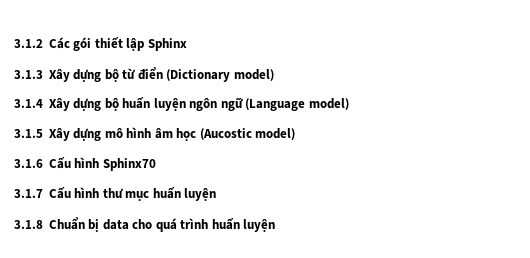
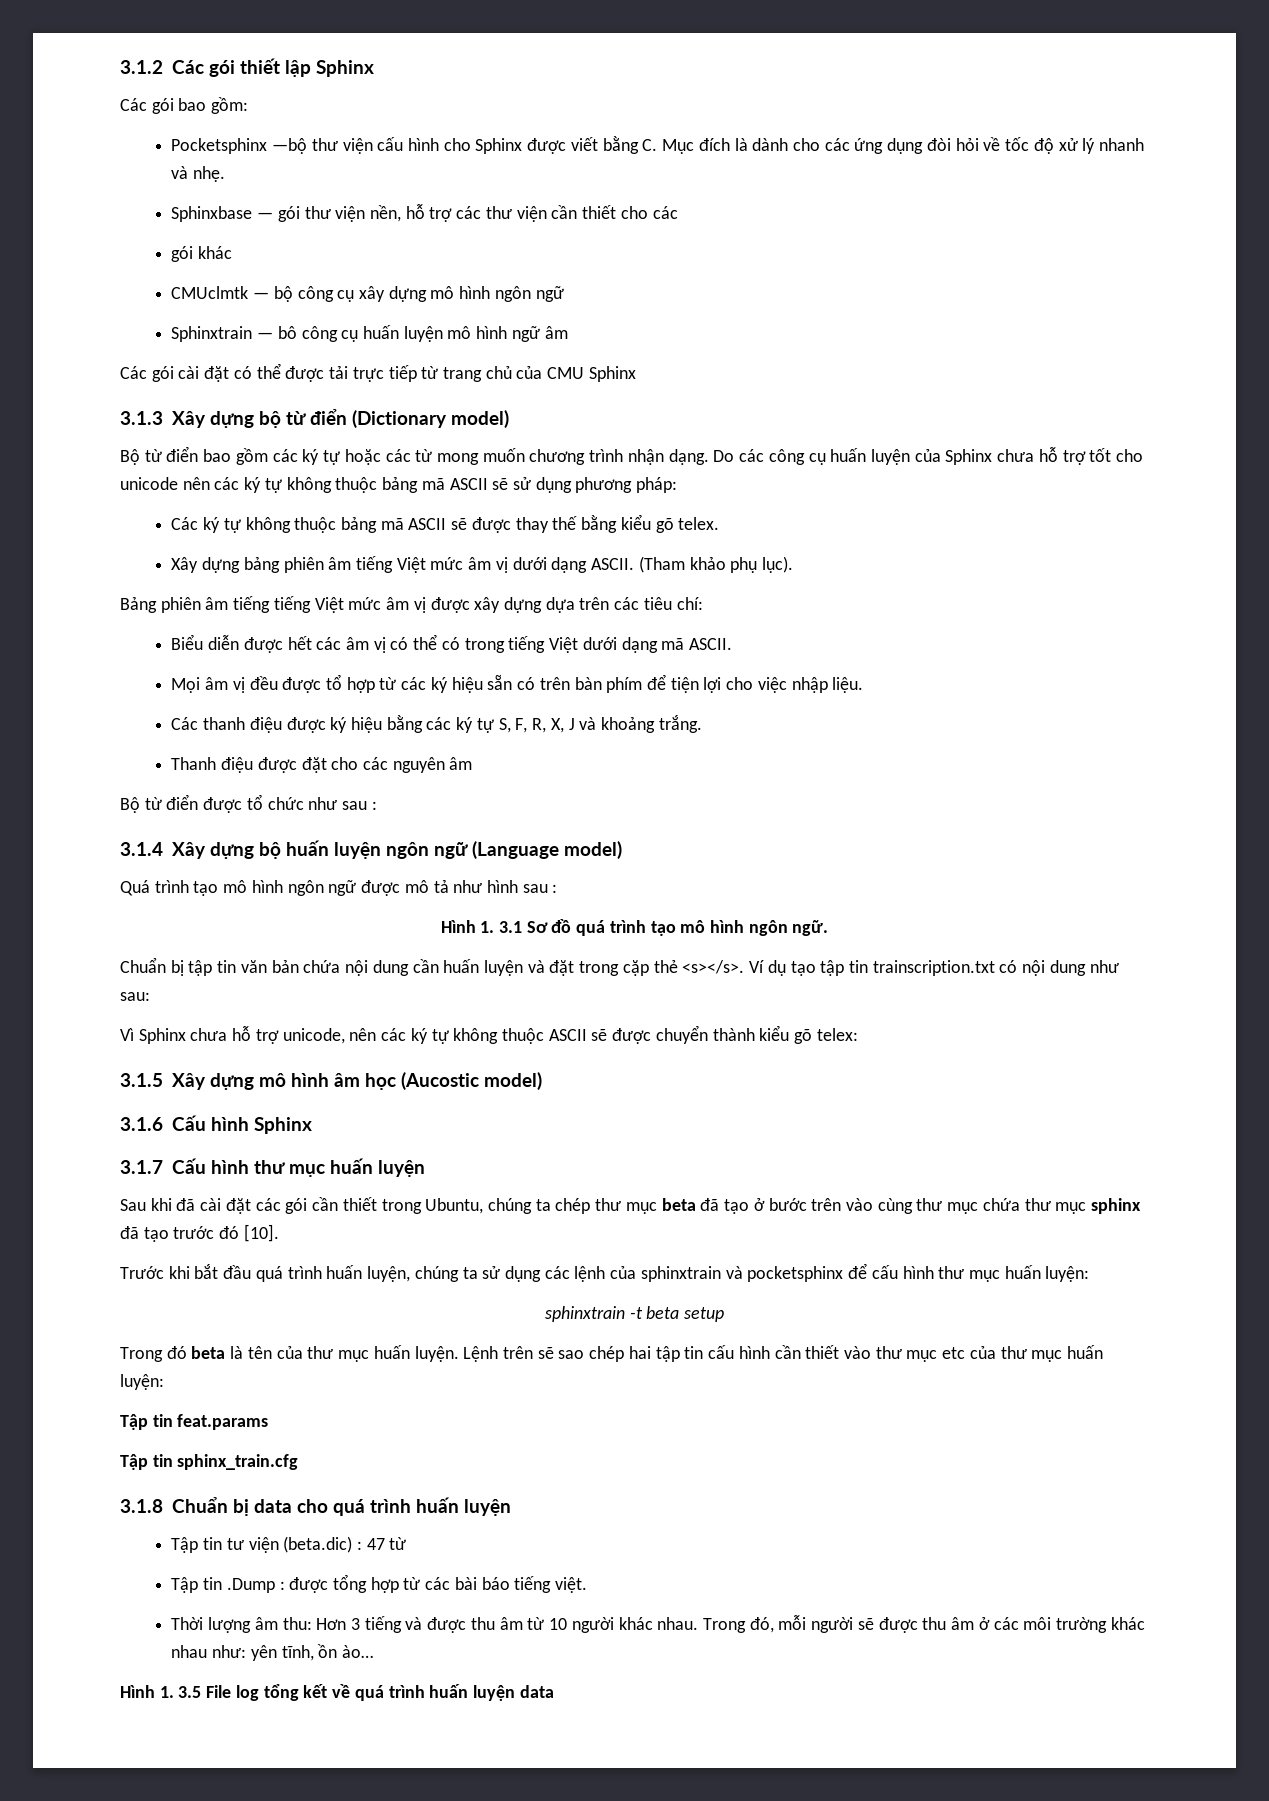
(187, 44) none -> [120,97,249,114] [171,136,1144,154] [171,166,226,182] [171,204,678,222] [171,246,233,262] [171,286,564,302] [171,325,568,342] [120,363,636,382] // Các gói bao gồm: // Pocketsphinx —bộ thư viện cấu hình cho Sphinx được viết bằng C. Mục đích là dành cho các ứng dụng đòi hỏi về tốc độ xử lý nhanh và nhẹ. // Sphinxbase — gói thư viện nền, hỗ trợ các thư viện cần thiết cho các // gói khác // CMUclmtk — bộ công cụ xây dựng mô hình ngôn ngữ // Sphinxtrain — bô công cụ huấn luyện mô hình ngữ âm // Các gói cài đặt có thể được tải trực tiếp từ trang chủ của CMU Sphinx
(274, 75) none -> [120,446,1144,465] [120,477,678,493] [171,514,720,533] [171,556,793,573] [120,596,703,613] [171,634,732,653] [171,674,864,693] [171,715,702,733] [171,757,473,773] [120,794,377,813] // Bộ từ điển bao gồm các ký tự hoặc các từ mong muốn chương trình nhận dạng. Do các công cụ huấn luyện của Sphinx chưa hỗ trợ tốt cho unicode nên các ký tự không thuộc bảng mã ASCII sẽ sử dụng phương pháp: // Các ký tự không thuộc bảng mã ASCII sẽ được thay thế bằng kiểu gõ telex. // Xây dựng bảng phiên âm tiếng Việt mức âm vị dưới dạng ASCII. (Tham khảo phụ lục). // Bảng phiên âm tiếng tiếng Việt mức âm vị được xây dựng dựa trên các tiêu chí: // Biểu diễn được hết các âm vị có thể có trong tiếng Việt dưới dạng mã ASCII. // Mọi âm vị đều được tổ hợp từ các ký hiệu sẵn có trên bàn phím để tiện lợi cho việc nhập liệu. // Các thanh điệu được ký hiệu bằng các ký tự S, F, R, X, J và khoảng trắng. // Thanh điệu được đặt cho các nguyên âm // Bộ từ điển được tổ chức như sau :
(349, 104) none -> [120,880,558,896] [440,919,829,936] [120,957,1119,976] [120,992,150,1001] [120,1025,858,1044] // Quá trình tạo mô hình ngôn ngữ được mô tả như hình sau : // Hình 1. 3.1 Sơ đồ quá trình tạo mô hình ngôn ngữ. // Chuẩn bị tập tin văn bản chứa nội dung cần huấn luyện và đặt trong cặp thẻ <s></s>. Ví dụ tạo tập tin trainscription.txt có nội dung như sau: // Vì Sphinx chưa hỗ trợ unicode, nên các ký tự không thuộc ASCII sẽ được chuyển thành kiểu gõ telex:
[102,158,156,171] Sphinx70 -> [253,1117,312,1134] Sphinx
(217, 194) none -> [120,1197,1142,1214] [120,1224,279,1242] [120,1263,1090,1282] [544,1306,725,1322] [120,1345,1104,1362] [120,1374,164,1390] [120,1414,269,1430] [120,1454,299,1470] // Sau khi đã cài đặt các gói cần thiết trong Ubuntu, chúng ta chép thư mục beta đã tạo ở bước trên vào cùng thư mục chứa thư mục sphinx đã tạo trước đó [10]. // Trước khi bắt đầu quá trình huấn luyện, chúng ta sử dụng các lệnh của sphinxtrain và pocketsphinx để cấu hình thư mục huấn luyện: // sphinxtrain -t beta setup // Trong đó beta là tên của thư mục huấn luyện. Lệnh trên sẽ sao chép hai tập tin cấu hình cần thiết vào thư mục etc của thư mục huấn luyện: // Tập tin feat.params // Tập tin sphinx_train.cfg
(276, 225) none -> [171,1536,407,1553] [171,1574,588,1593] [171,1615,1145,1633] [171,1644,374,1661] [120,1684,554,1701] // Tập tin tư viện (beta.dic) : 47 từ // Tập tin .Dump : được tổng hợp từ các bài báo tiếng việt. // Thời lượng âm thu: Hơn 3 tiếng và được thu âm từ 10 người khác nhau. Trong đó, mỗi người sẽ được thu âm ở các môi trường khác nhau như: yên tĩnh, ồn ào… // Hình 1. 3.5 File log tổng kết về quá trình huấn luyện data

